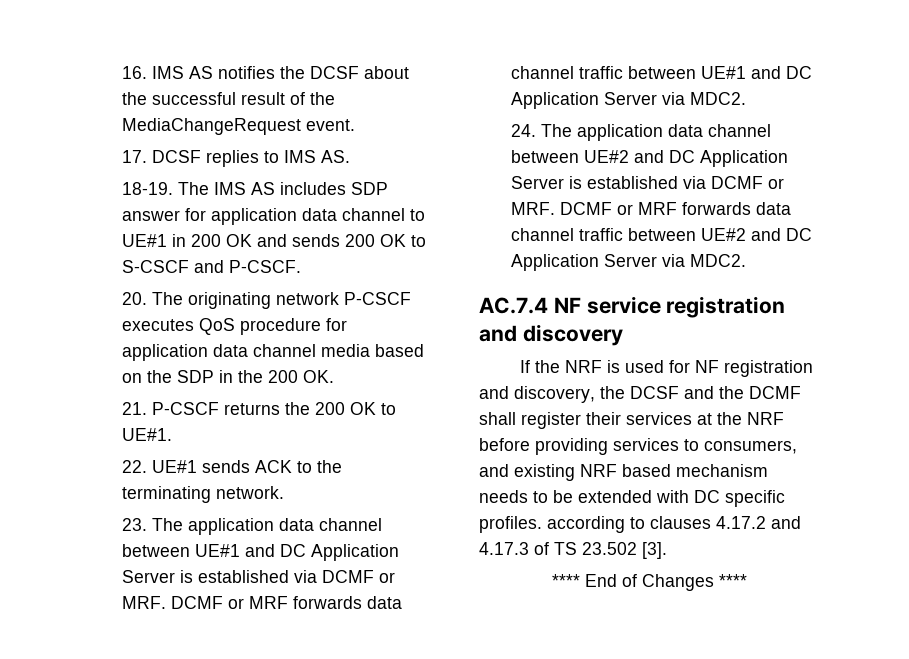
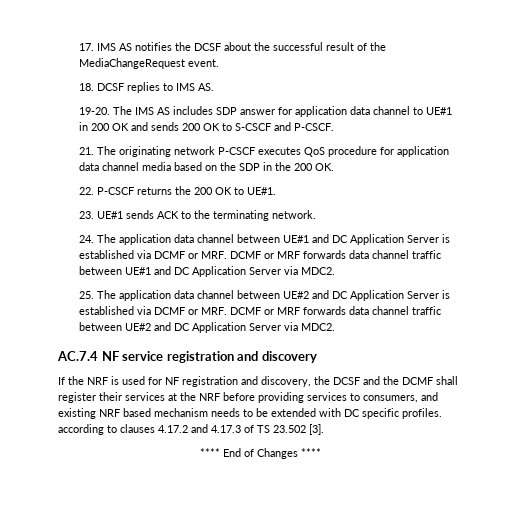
[122,66,148,79] 16. -> [79,43,95,51] 17.
[122,150,148,163] 17. -> [79,83,95,91] 18.
[122,182,174,195] 18-19. -> [79,107,111,115] 19-20.
[122,292,148,305] 20. -> [79,147,95,155] 21.
[122,402,148,415] 21. -> [79,187,95,195] 22.
[122,460,148,473] 22. -> [79,211,95,219] 23.
[122,518,148,531] 23. -> [79,235,95,243] 24.
[511,124,537,137] 24. -> [79,291,95,299] 25.

